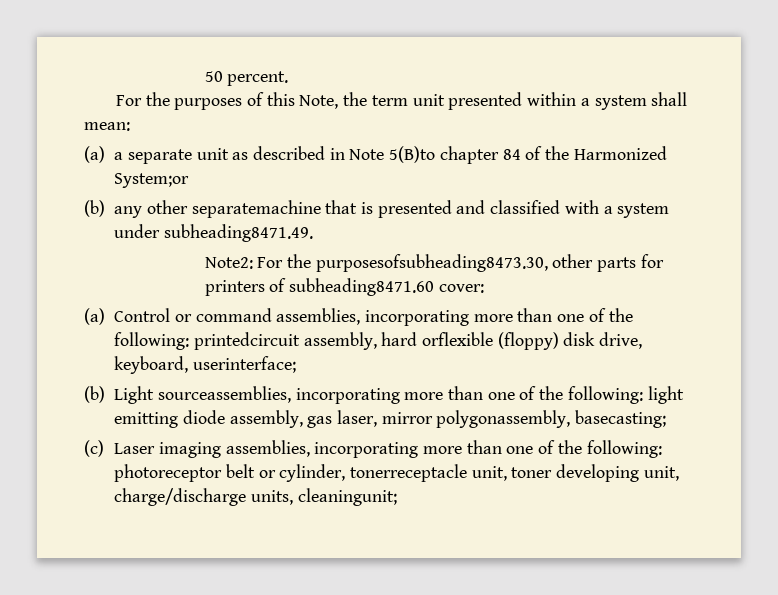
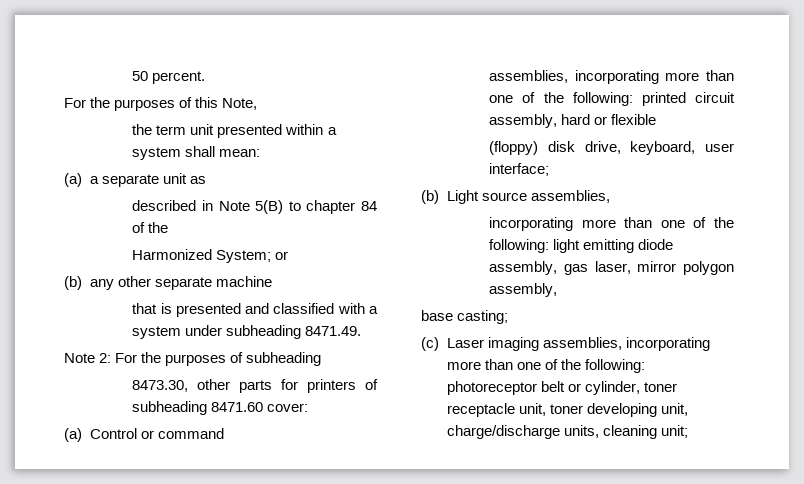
(339, 102) none -> (258, 104) //
(249, 156) none -> (206, 180) //
[389,146,436,163] 5(B)to -> [255,200,301,214] 5(B) to
[573,146,667,160] [114,173,190,188] Harmonized System;or -> [132,249,289,263] // Harmonized System; or
[191,200,321,218] separatemachine -> [154,276,272,290] separate machine //
[163,224,313,242] [204,254,548,272] subheading8471.49. // Note2: For the purposesofsubheading8473.30, -> [226,325,362,339] [64,352,322,366] [132,380,189,392] subheading 8471.49. // Note 2: For the purposes of subheading // 8473.30,
[288,278,434,296] subheading8471.60 -> [132,401,264,415] subheading 8471.60
[276,308,633,326] [114,332,494,350] assemblies, incorporating more than one of the following: printedcircuit assembly, hard orflexible -> [489,70,734,84] [489,92,735,106] [489,114,657,128] // assemblies, incorporating more than one of the following: printed circuit assembly, hard or flexible //
[192,356,296,373] userinterface; -> [705,143,734,152] [489,163,550,176] user interface;
[157,386,291,403] sourceassemblies, -> [481,190,610,203] source assemblies, //
[436,410,667,428] polygonassembly, basecasting; -> [683,261,734,275] [489,283,558,297] [421,310,509,324] polygon assembly, // base casting;
[350,464,468,482] tonerreceptacle -> [643,382,677,392] [446,403,515,417] toner receptacle
[297,488,397,506] cleaningunit; -> [602,425,688,439] cleaning unit;

